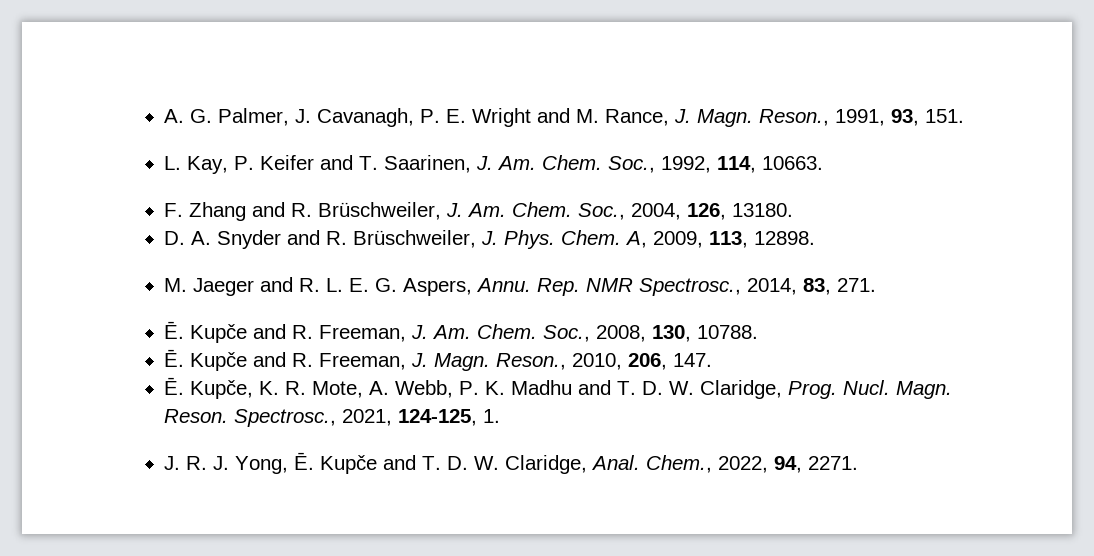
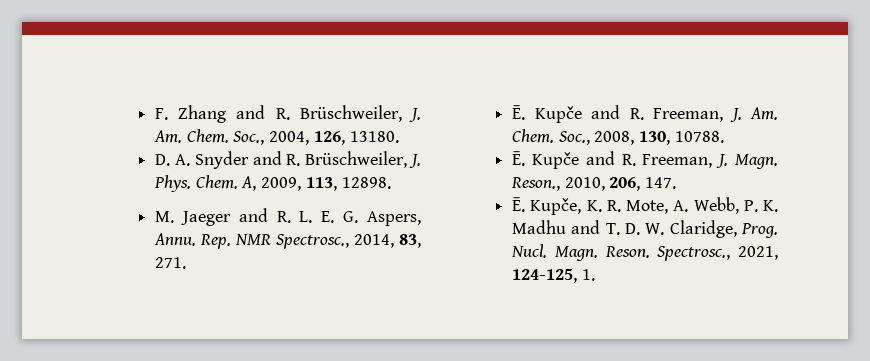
[164,108,965,127] [164,155,824,174] A. G. Palmer, J. Cavanagh, P. E. Wright and M. Rance, J. Magn. Reson., 1991, 93, 151. // L. Kay, P. Keifer and T. Saarinen, J. Am. Chem. Soc., 1992, 114, 10663. // -> (155, 114) none
[164,452,859,474] // J. R. J. Yong, Ē. Kupče and T. D. W. Claridge, Anal. Chem., 2022, 94, 2271. -> (595, 275) none

